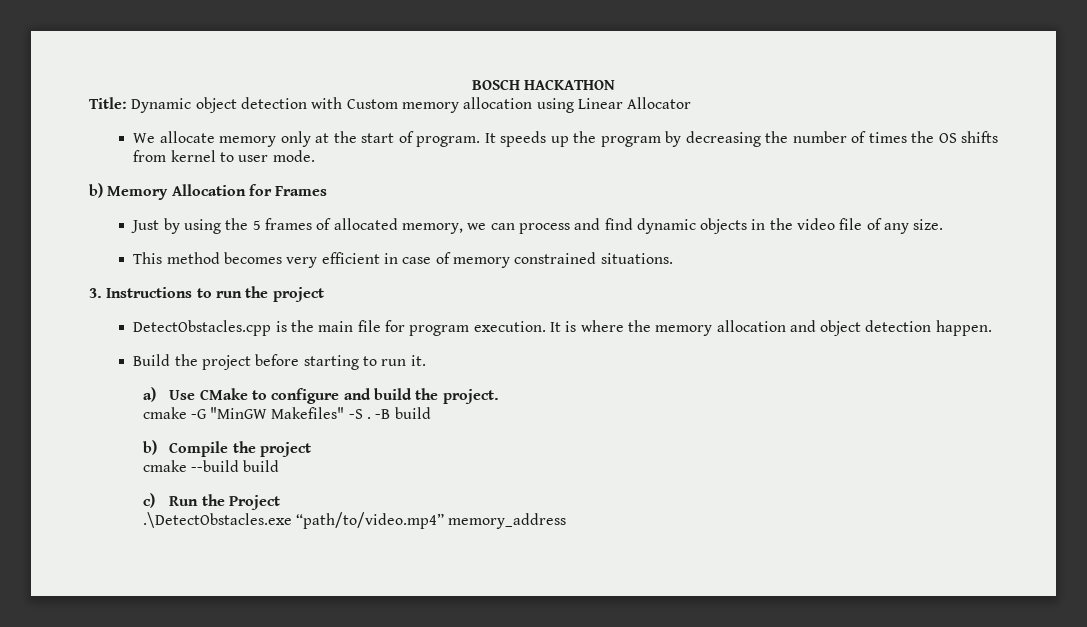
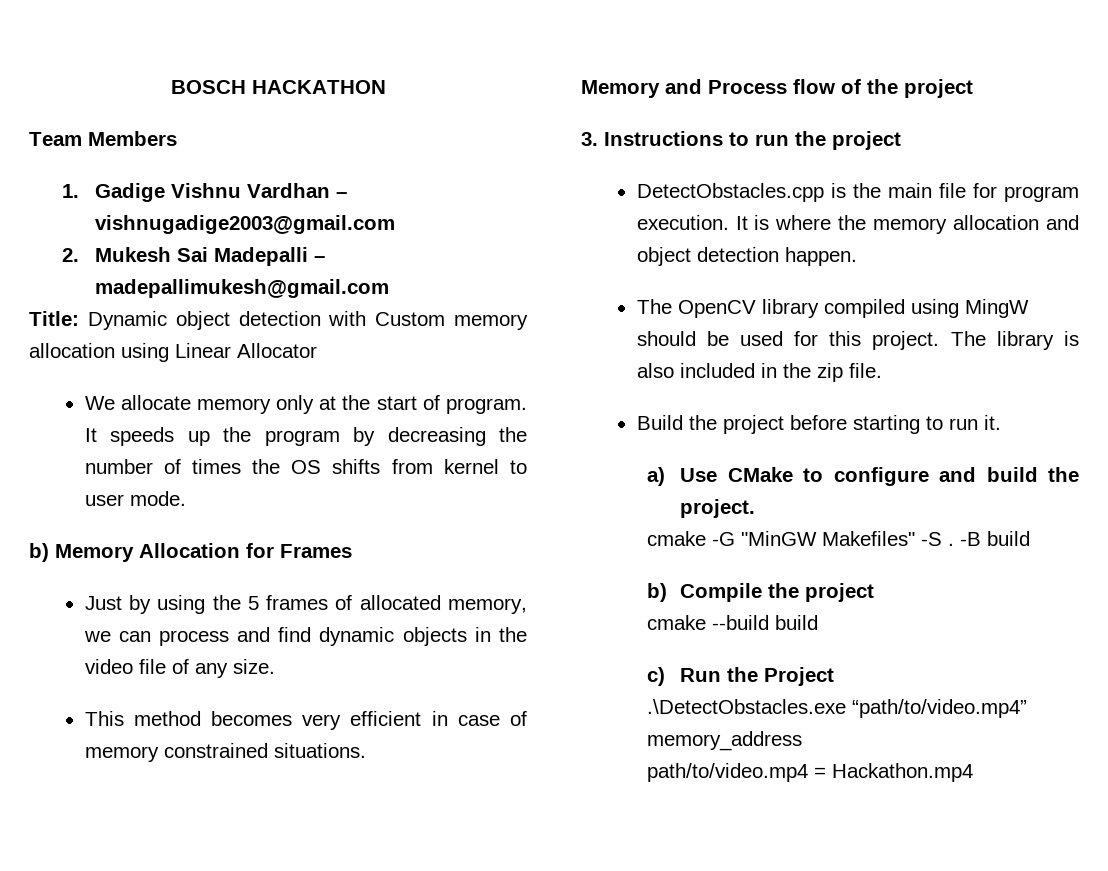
(616, 84) none -> [29,131,177,146] [62,183,348,202] [95,215,396,234] [62,247,326,266] [95,279,390,298] // Team Members // 1. Gadige Vishnu Vardhan – vishnugadige2003@gmail.com // 2. Mukesh Sai Madepalli – madepallimukesh@gmail.com
(673, 258) none -> [581,79,973,98] // Memory and Process flow of the project
(992, 328) none -> [636,299,1029,318] [636,331,1079,350] [636,363,882,382] // The OpenCV library compiled using MingW should be used for this project. The library is also included in the zip file.
(567, 521) none -> [647,763,974,782] // path/to/video.mp4 = Hackathon.mp4

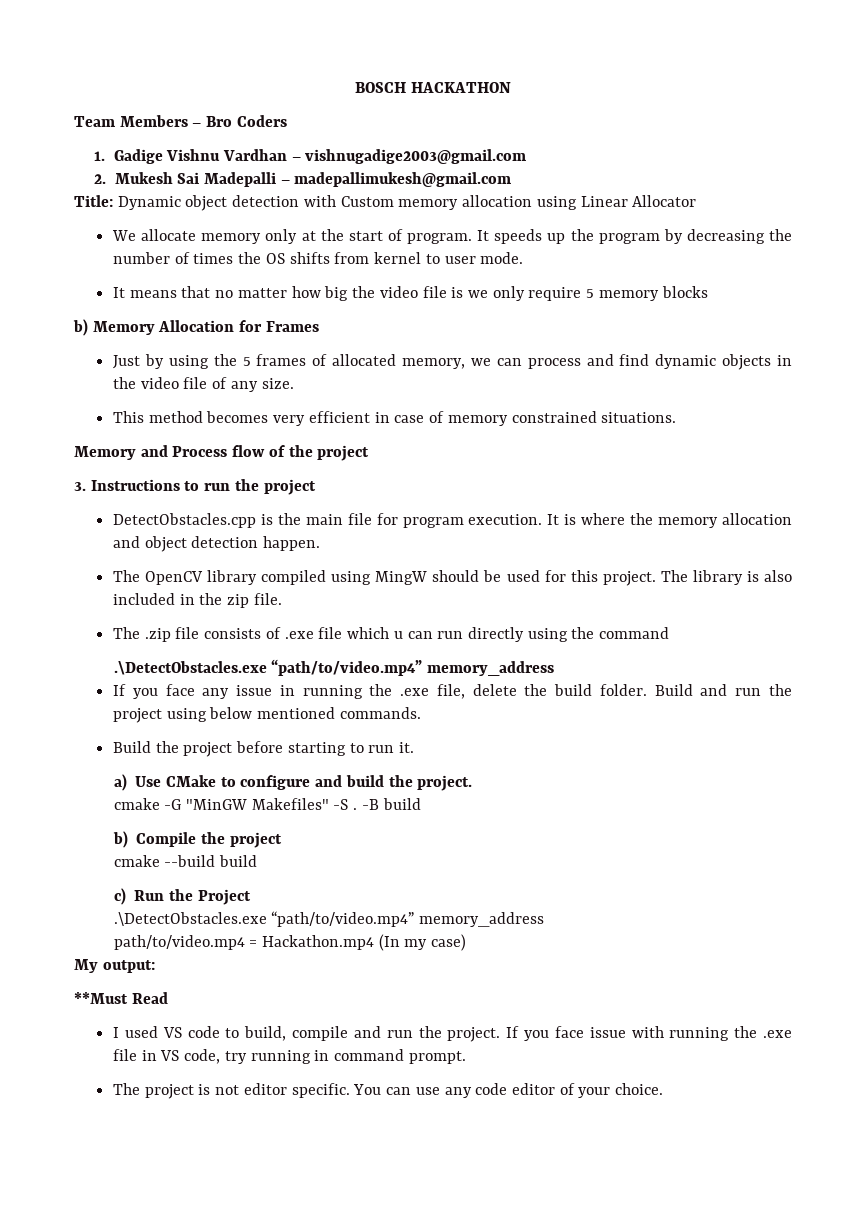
(177, 138) none -> [192,115,287,127] – Bro Coders
(186, 498) none -> [113,286,708,301] // It means that no matter how big the video file is we only require 5 memory blocks
(882, 370) none -> [113,627,670,642] [113,659,554,676] [113,684,792,699] [113,707,421,723] // The .zip file consists of .exe file which u can run directly using the command // .\DetectObstacles.exe “path/to/video.mp4” memory_address // If you face any issue in running the .exe file, delete the build folder. Build and run the project using below mentioned commands.
(974, 772) none -> [378,934,467,951] [74,959,155,973] [74,992,168,1004] [113,1026,793,1042] [113,1049,466,1064] [113,1083,664,1099] (In my case) // My output: // **Must Read // I used VS code to build, compile and run the project. If you face issue with running the .exe file in VS code, try running in command prompt. // The project is not editor specific. You can use any code editor of your choice.

